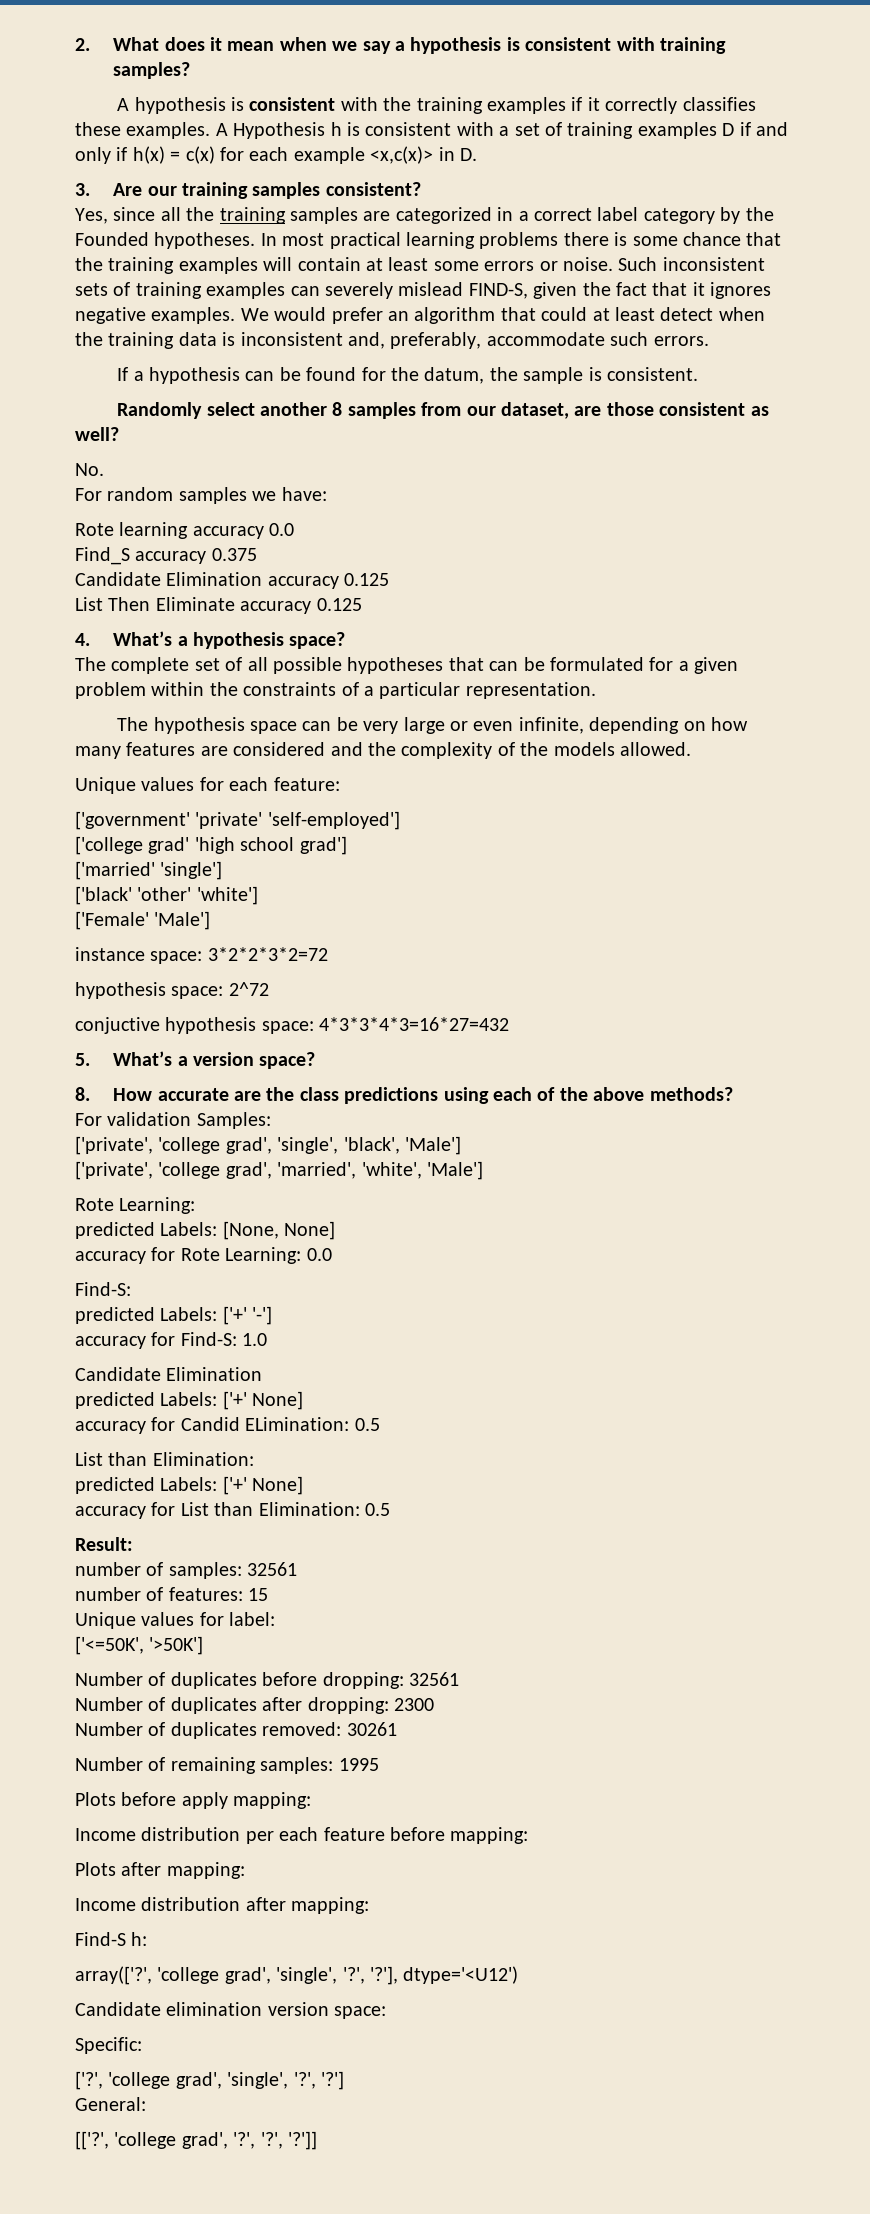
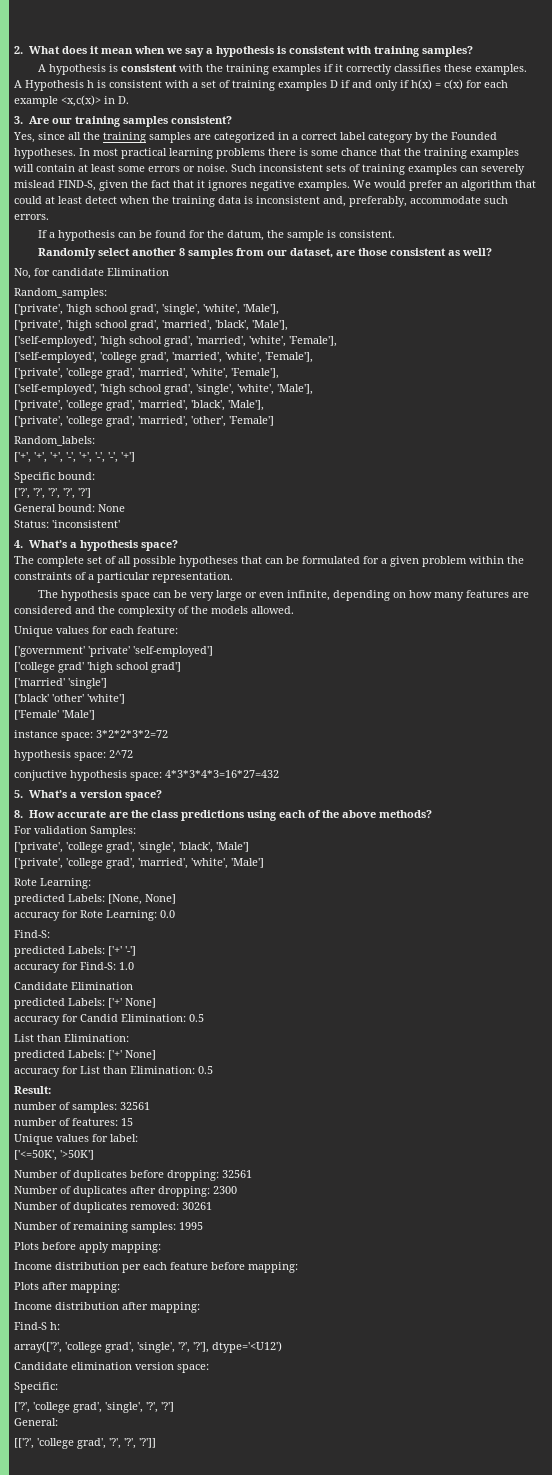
[75,463,104,476] [75,487,327,504] [75,522,295,539] [75,547,257,565] [75,572,390,589] [75,597,362,614] No. // For random samples we have: // Rote learning accuracy 0.0 // Find_S accuracy 0.375 // Candidate Elimination accuracy 0.125 // List Then Eliminate accuracy 0.125 -> [14,268,169,279] [14,288,107,299] [14,304,279,315] [14,320,288,331] [14,336,337,347] [14,352,313,363] [14,368,279,379] [14,384,313,395] [14,400,264,411] [14,416,274,427] [14,436,95,446] [14,452,135,463] [14,472,95,483] [14,488,91,499] [14,504,125,512] [14,520,120,528] No, for candidate Elimination // Random_samples: // ['private', 'high school grad', 'single', 'white', 'Male'], // ['private', 'high school grad', 'married', 'black', 'Male'], // ['self-employed', 'high school grad', 'married', 'white', 'Female'], // ['self-employed', 'college grad', 'married', 'white', 'Female'], // ['private', 'college grad', 'married', 'white', 'Female'], // ['self-employed', 'high school grad', 'single', 'white', 'Male'], // ['private', 'college grad', 'married', 'black', 'Male'], // ['private', 'college grad', 'married', 'other', 'Female'] // Random_labels: // ['+', '+', '+', '-', '+', '-', '-', '+'] // Specific bound: // ['?', '?', '?', '?', '?'] // General bound: None // Status: 'inconsistent'
[245,1417,350,1431] ELimination: -> [121,1014,186,1022] Elimination:

